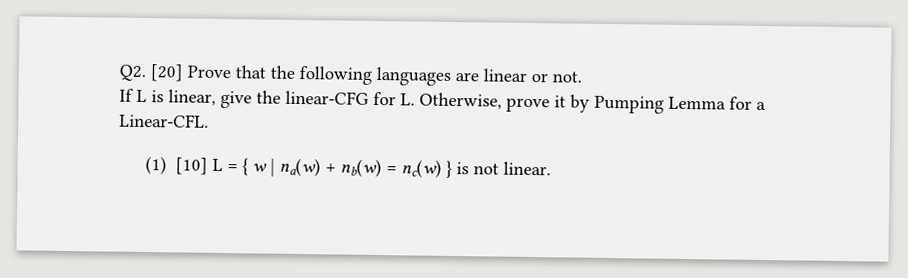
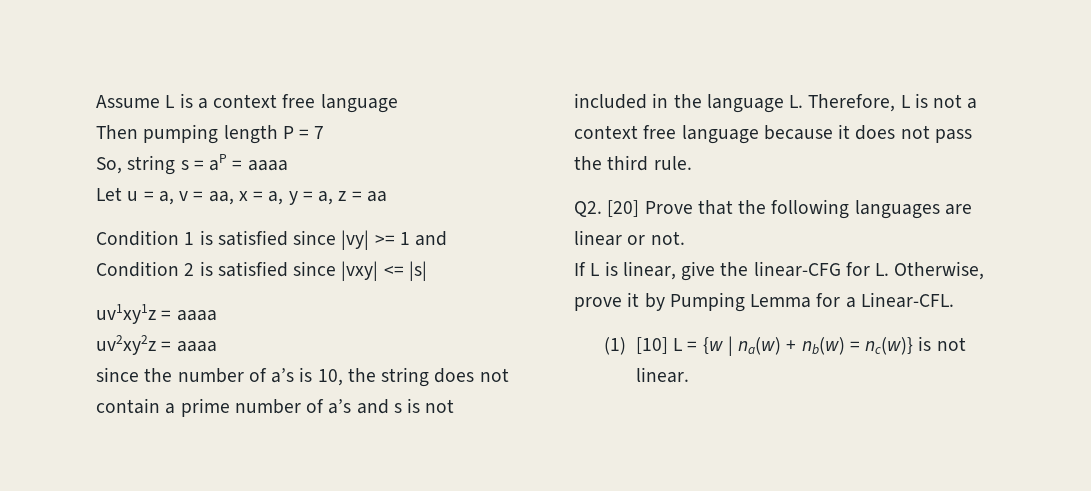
(119, 73) none -> [96,93,398,113] [96,124,325,144] [96,154,288,175] [96,187,387,205] [96,230,448,250] [96,261,427,281] [96,304,217,324] [96,335,217,355] [96,367,509,387] [96,398,455,417] [574,93,978,113] [574,124,972,144] [574,155,692,171] Assume L is a context free language // Then pumping length P = 7 // So, string s = aP = aaaa // Let u = a, v = aa, x = a, y = a, z = aa // Condition 1 is satisfied since |vy| >= 1 and Condition 2 is satisfied since |vxy| <= |s| // uv1xy1z = aaaa // uv2xy2z = aaaa // since the number of a’s is 10, the string does not contain a prime number of a’s and s is not included in the language L. Therefore, L is not a context free language because it does not pass the third rule. //
[242,158,268,176] { w -> [702,337,723,354] {w
[401,159,453,178] nc(w) } -> [865,337,914,355] nc(w)}

